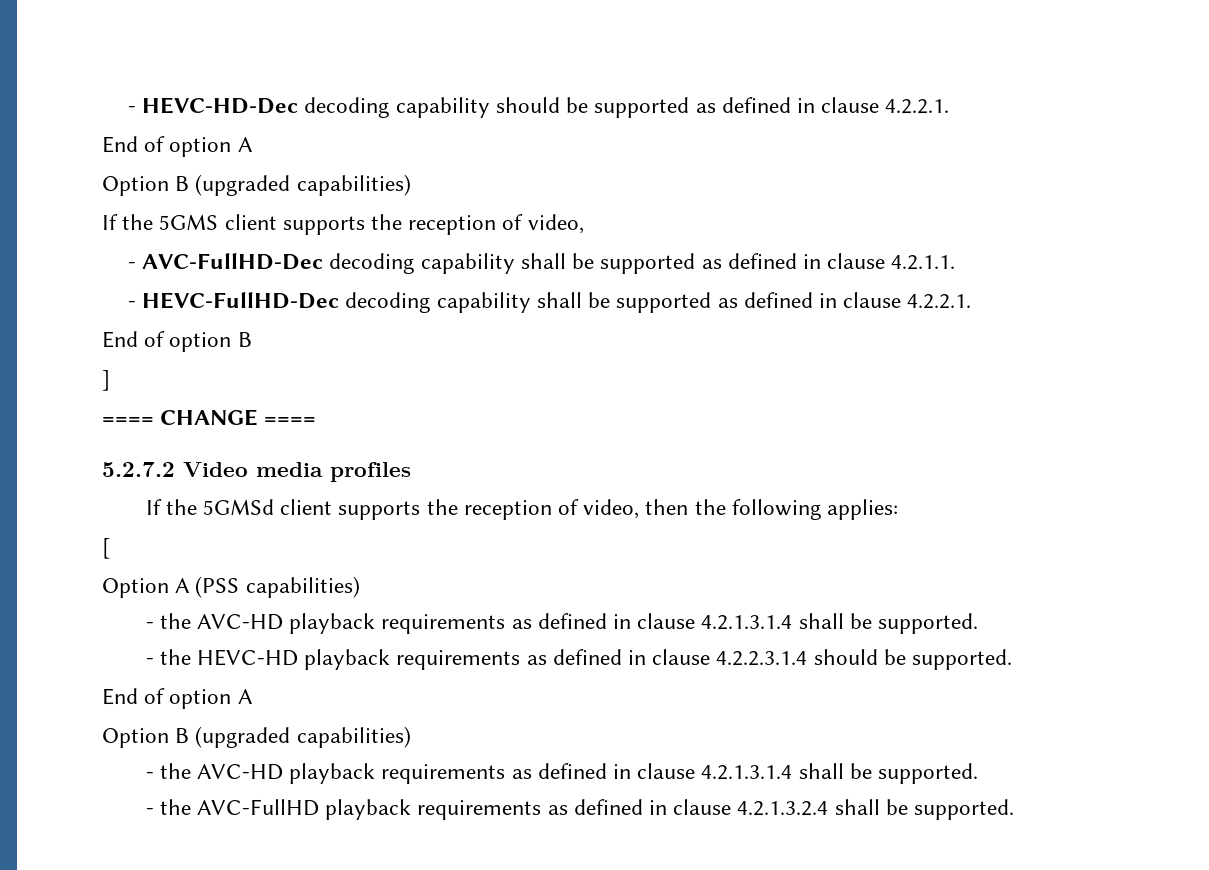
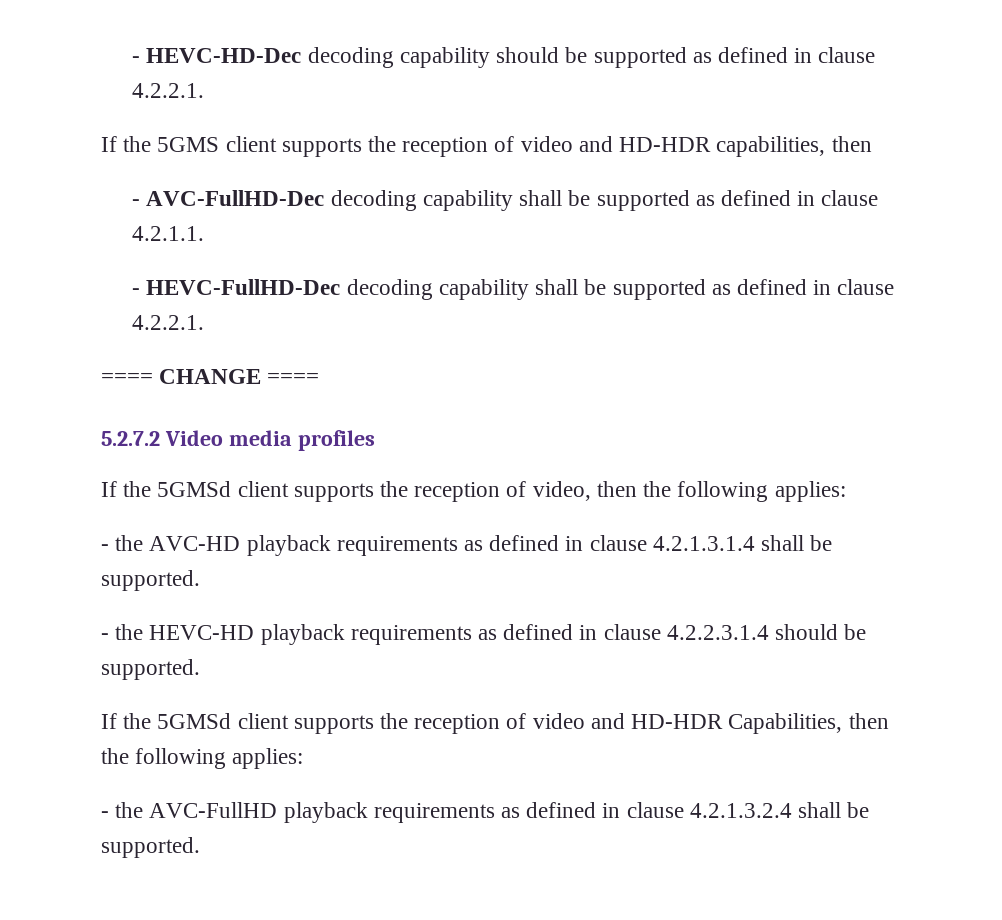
[102,136,253,157] [102,174,411,196] // End of option A // Option B (upgraded capabilities) -> (205, 90) none
[527,214,584,234] video, -> [520,136,872,157] video and HD-HDR capabilities, then
[102,331,252,352] [102,370,110,391] // End of option B // ] -> (205, 322) none
[102,538,110,559] [102,576,360,598] // [ // Option A (PSS capabilities) -> (846, 491) none
[102,688,253,709] [102,726,411,748] [145,763,979,784] End of option A // Option B (upgraded capabilities) // - the AVC-HD playback requirements as defined in clause 4.2.1.3.1.4 shall be supported. -> [101,713,889,734] [101,748,304,769] If the 5GMSd client supports the reception of video and HD-HDR Capabilities, then the following applies:

